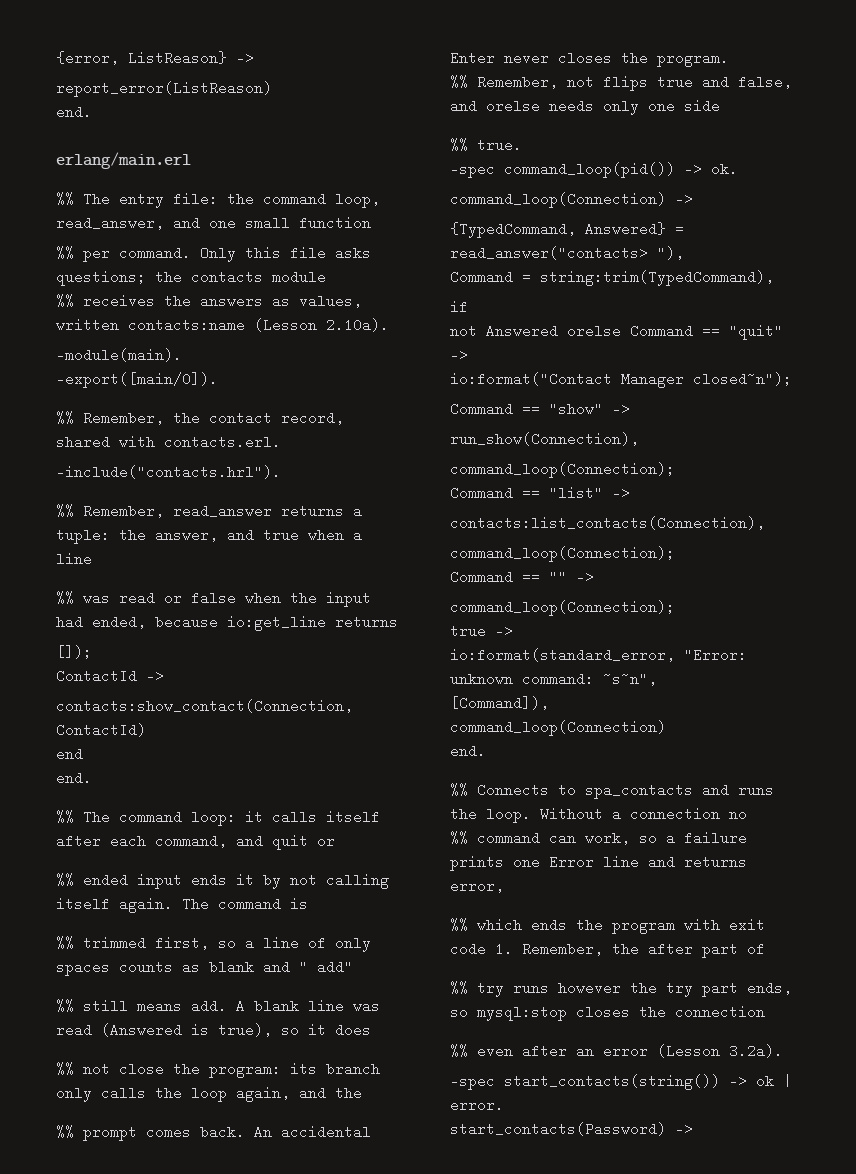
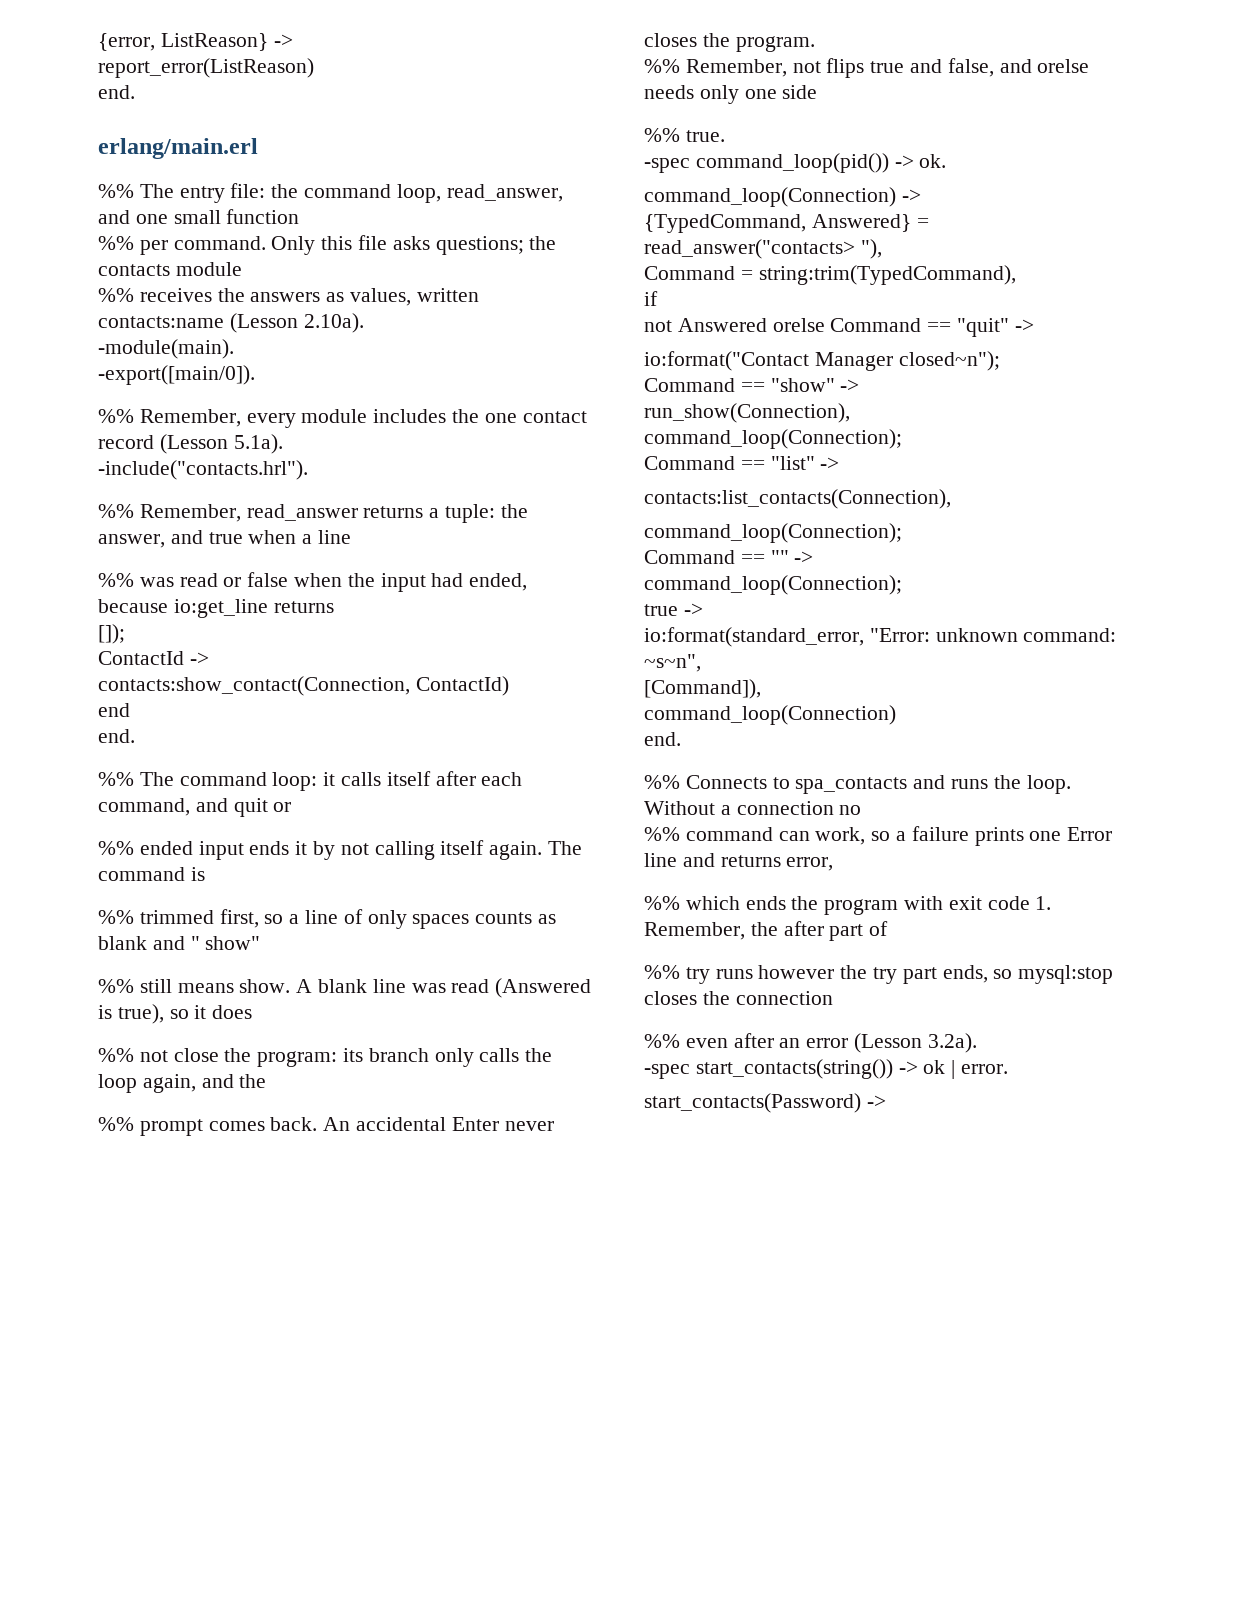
[173,411,344,425] [56,435,281,449] the contact record, shared with contacts.erl. -> [246,409,587,428] [98,434,283,454] every module includes the one contact record (Lesson 5.1a).
[317,960,353,974] add" -> [205,936,261,950] show"
[191,999,227,1013] add. -> [239,979,291,993] show.

